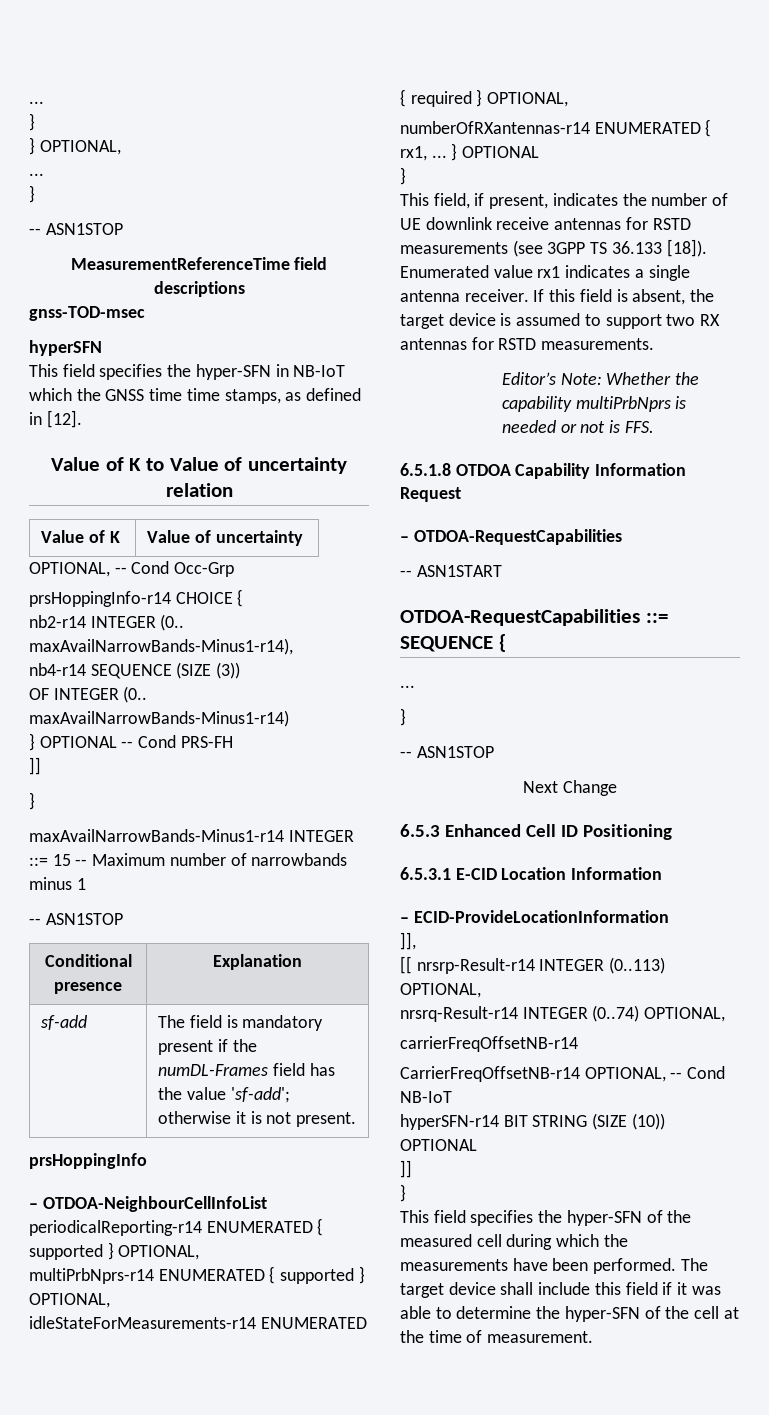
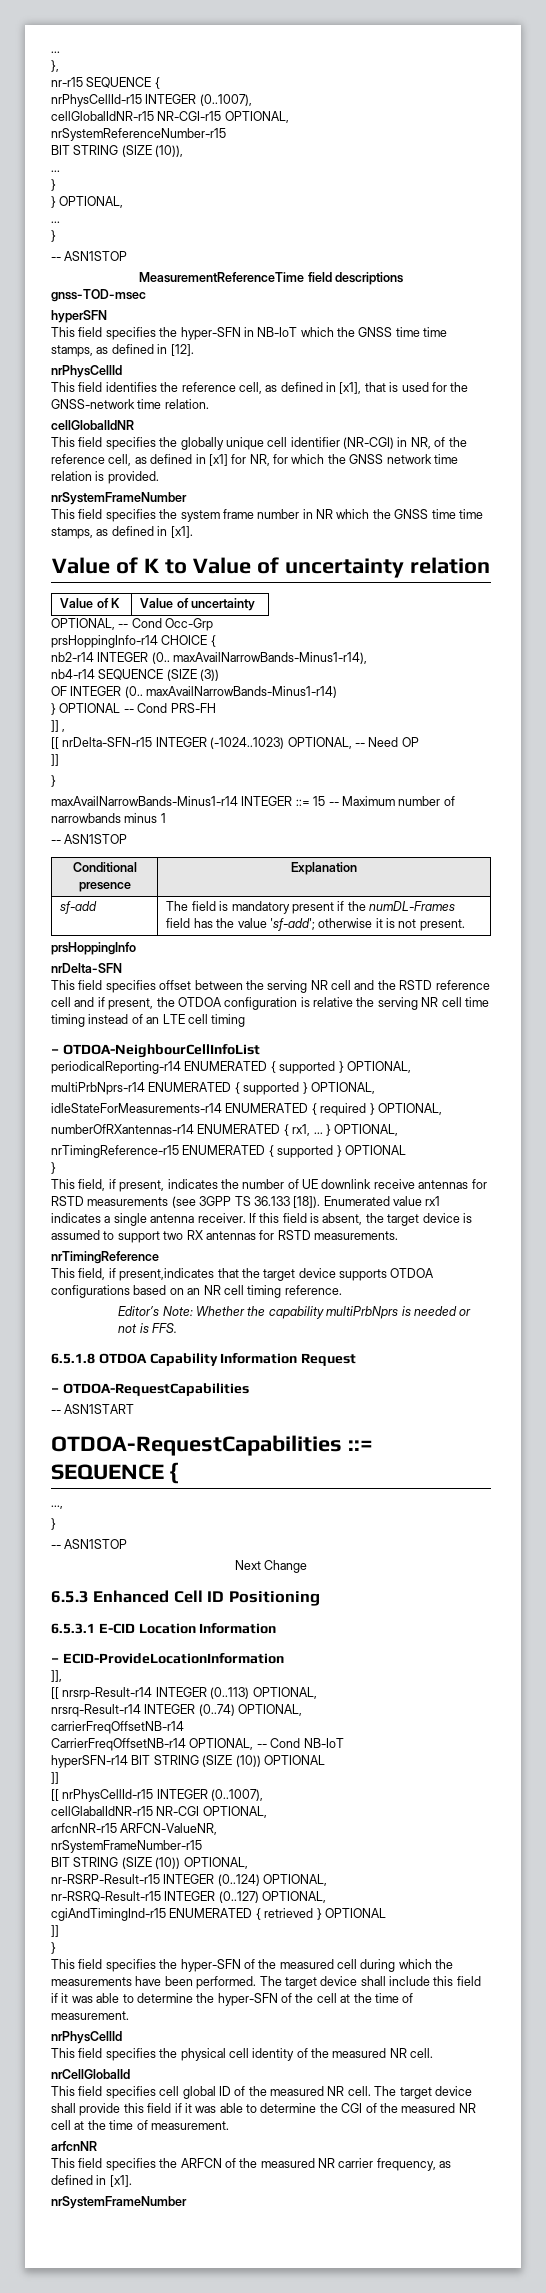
[29,101,44,104] ... -> [51,51,60,53] [51,60,59,72] [51,77,160,89] [51,94,252,107] [51,111,289,123] [51,128,226,141] [51,145,184,157] [51,170,60,172] ... // }, // nr-r15 SEQUENCE { // nrPhysCellId-r15 INTEGER (0..1007), // cellGlobalIdNR-r15 NR-CGI-r15 OPTIONAL, // nrSystemReferenceNumber-r15 // BIT STRING (SIZE (10)), // ...
(82, 419) none -> [51,365,122,378] [51,382,469,394] [51,399,209,409] [51,420,134,430] [51,437,467,450] [51,454,458,466] [51,471,159,484] [51,492,187,505] [51,509,483,522] [51,526,193,539] // nrPhysCellId // This field identifies the reference cell, as defined in [x1], that is used for the GNSS-network time relation. // cellGlobalIdNR // This field specifies the globally unique cell identifier (NR-CGI) in NR, of the reference cell, as defined in [x1] for NR, for which the GNSS network time relation is provided. // nrSystemFrameNumber // This field specifies the system frame number in NR which the GNSS time time stamps, as defined in [x1].
(233, 742) none -> [51,720,66,732] [51,737,419,749] // ]] , // [[ nrDelta-SFN-r15 INTEGER (-1024..1023) OPTIONAL, -- Need OP
(147, 1161) none -> [51,963,122,973] [51,980,490,993] [51,997,489,1010] [51,1014,246,1027] // nrDelta-SFN // This field specifies offset between the serving NR cell and the RSTD reference cell and if present, the OTDOA configuration is relative the serving NR cell time timing instead of an LTE cell timing
(458, 152) none -> [334,1124,399,1136] [51,1145,342,1158] OPTIONAL, // nrTimingReference-r15 ENUMERATED { supported }
(655, 344) none -> [51,1251,159,1264] [51,1268,435,1281] [51,1285,342,1298] // nrTimingReference // This field, if present,indicates that the target device supports OTDOA configurations based on an NR cell timing reference.
[400,685,415,688] ... -> [51,1505,63,1509] ...,
(412, 1169) none -> [51,1789,264,1802] [51,1806,267,1818] [51,1823,218,1835] [51,1840,202,1853] [51,1857,248,1869] [51,1874,328,1886] [51,1891,327,1903] [51,1908,386,1921] [51,1925,59,1937] // [[ nrPhysCellId-r15 INTEGER (0..1007), // cellGlabalIdNR-r15 NR-CGI OPTIONAL, // arfcnNR-r15 ARFCN-ValueNR, // nrSystemFrameNumber-r15 // BIT STRING (SIZE (10)) OPTIONAL, // nr-RSRP-Result-r15 INTEGER (0..124) OPTIONAL, // nr-RSRQ-Result-r15 INTEGER (0..127) OPTIONAL, // cgiAndTimingInd-r15 ENUMERATED { retrieved } OPTIONAL // ]]
(594, 1337) none -> [51,2031,122,2044] [51,2048,434,2061] [51,2069,130,2079] [51,2086,472,2099] [51,2103,476,2116] [51,2120,229,2130] [51,2141,97,2151] [51,2158,452,2171] [51,2175,132,2187] [51,2196,187,2209] // nrPhysCellId // This field specifies the physical cell identity of the measured NR cell. // nrCellGlobalId // This field specifies cell global ID of the measured NR cell. The target device shall provide this field if it was able to determine the CGI of the measured NR cell at the time of measurement. // arfcnNR // This field specifies the ARFCN of the measured NR carrier frequency, as defined in [x1]. // nrSystemFrameNumber

